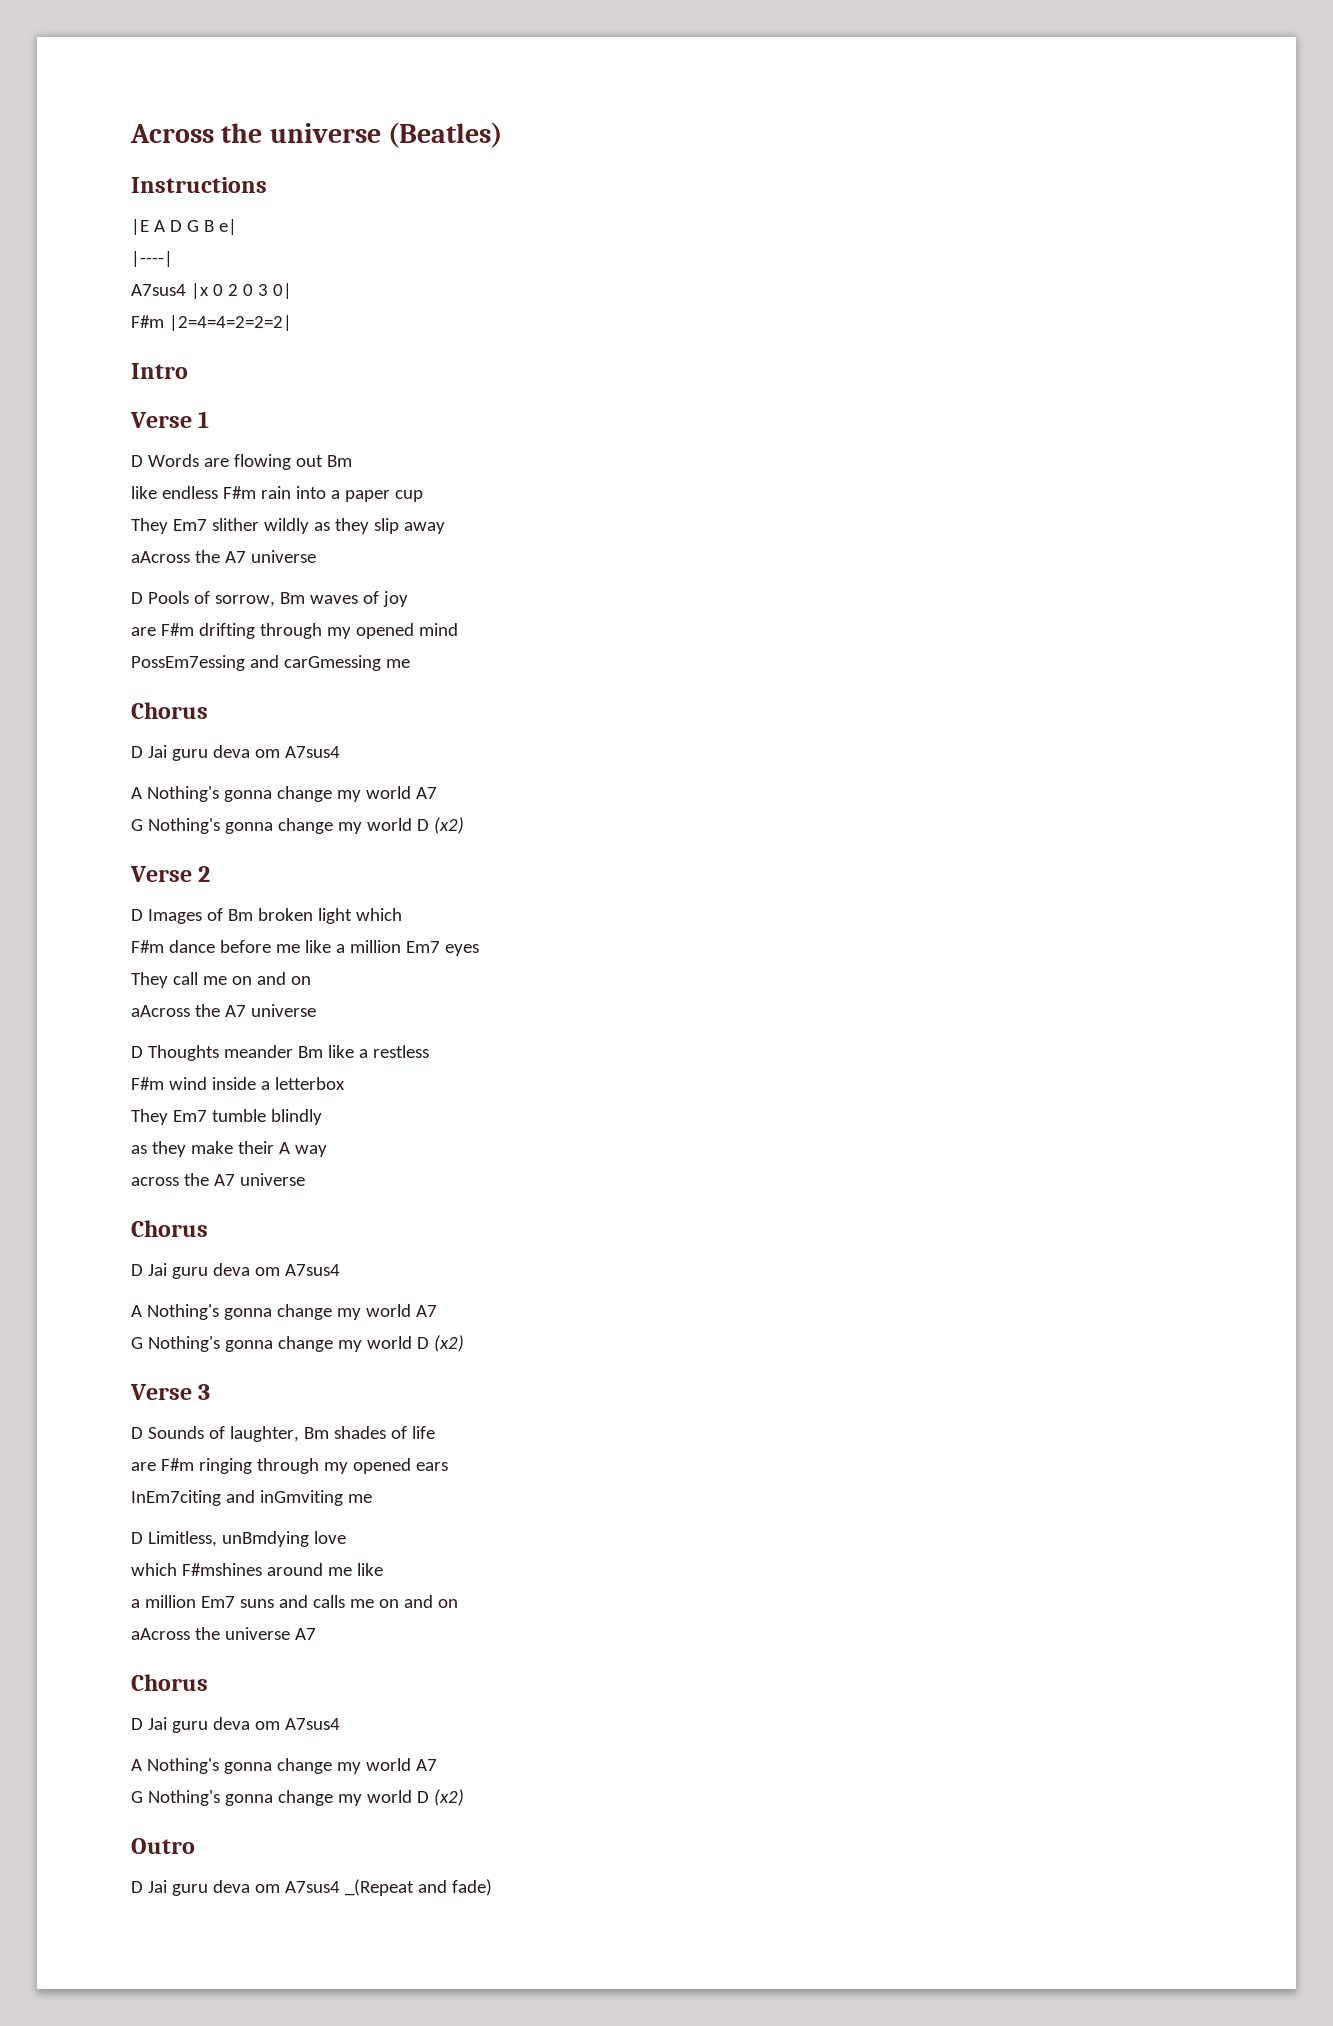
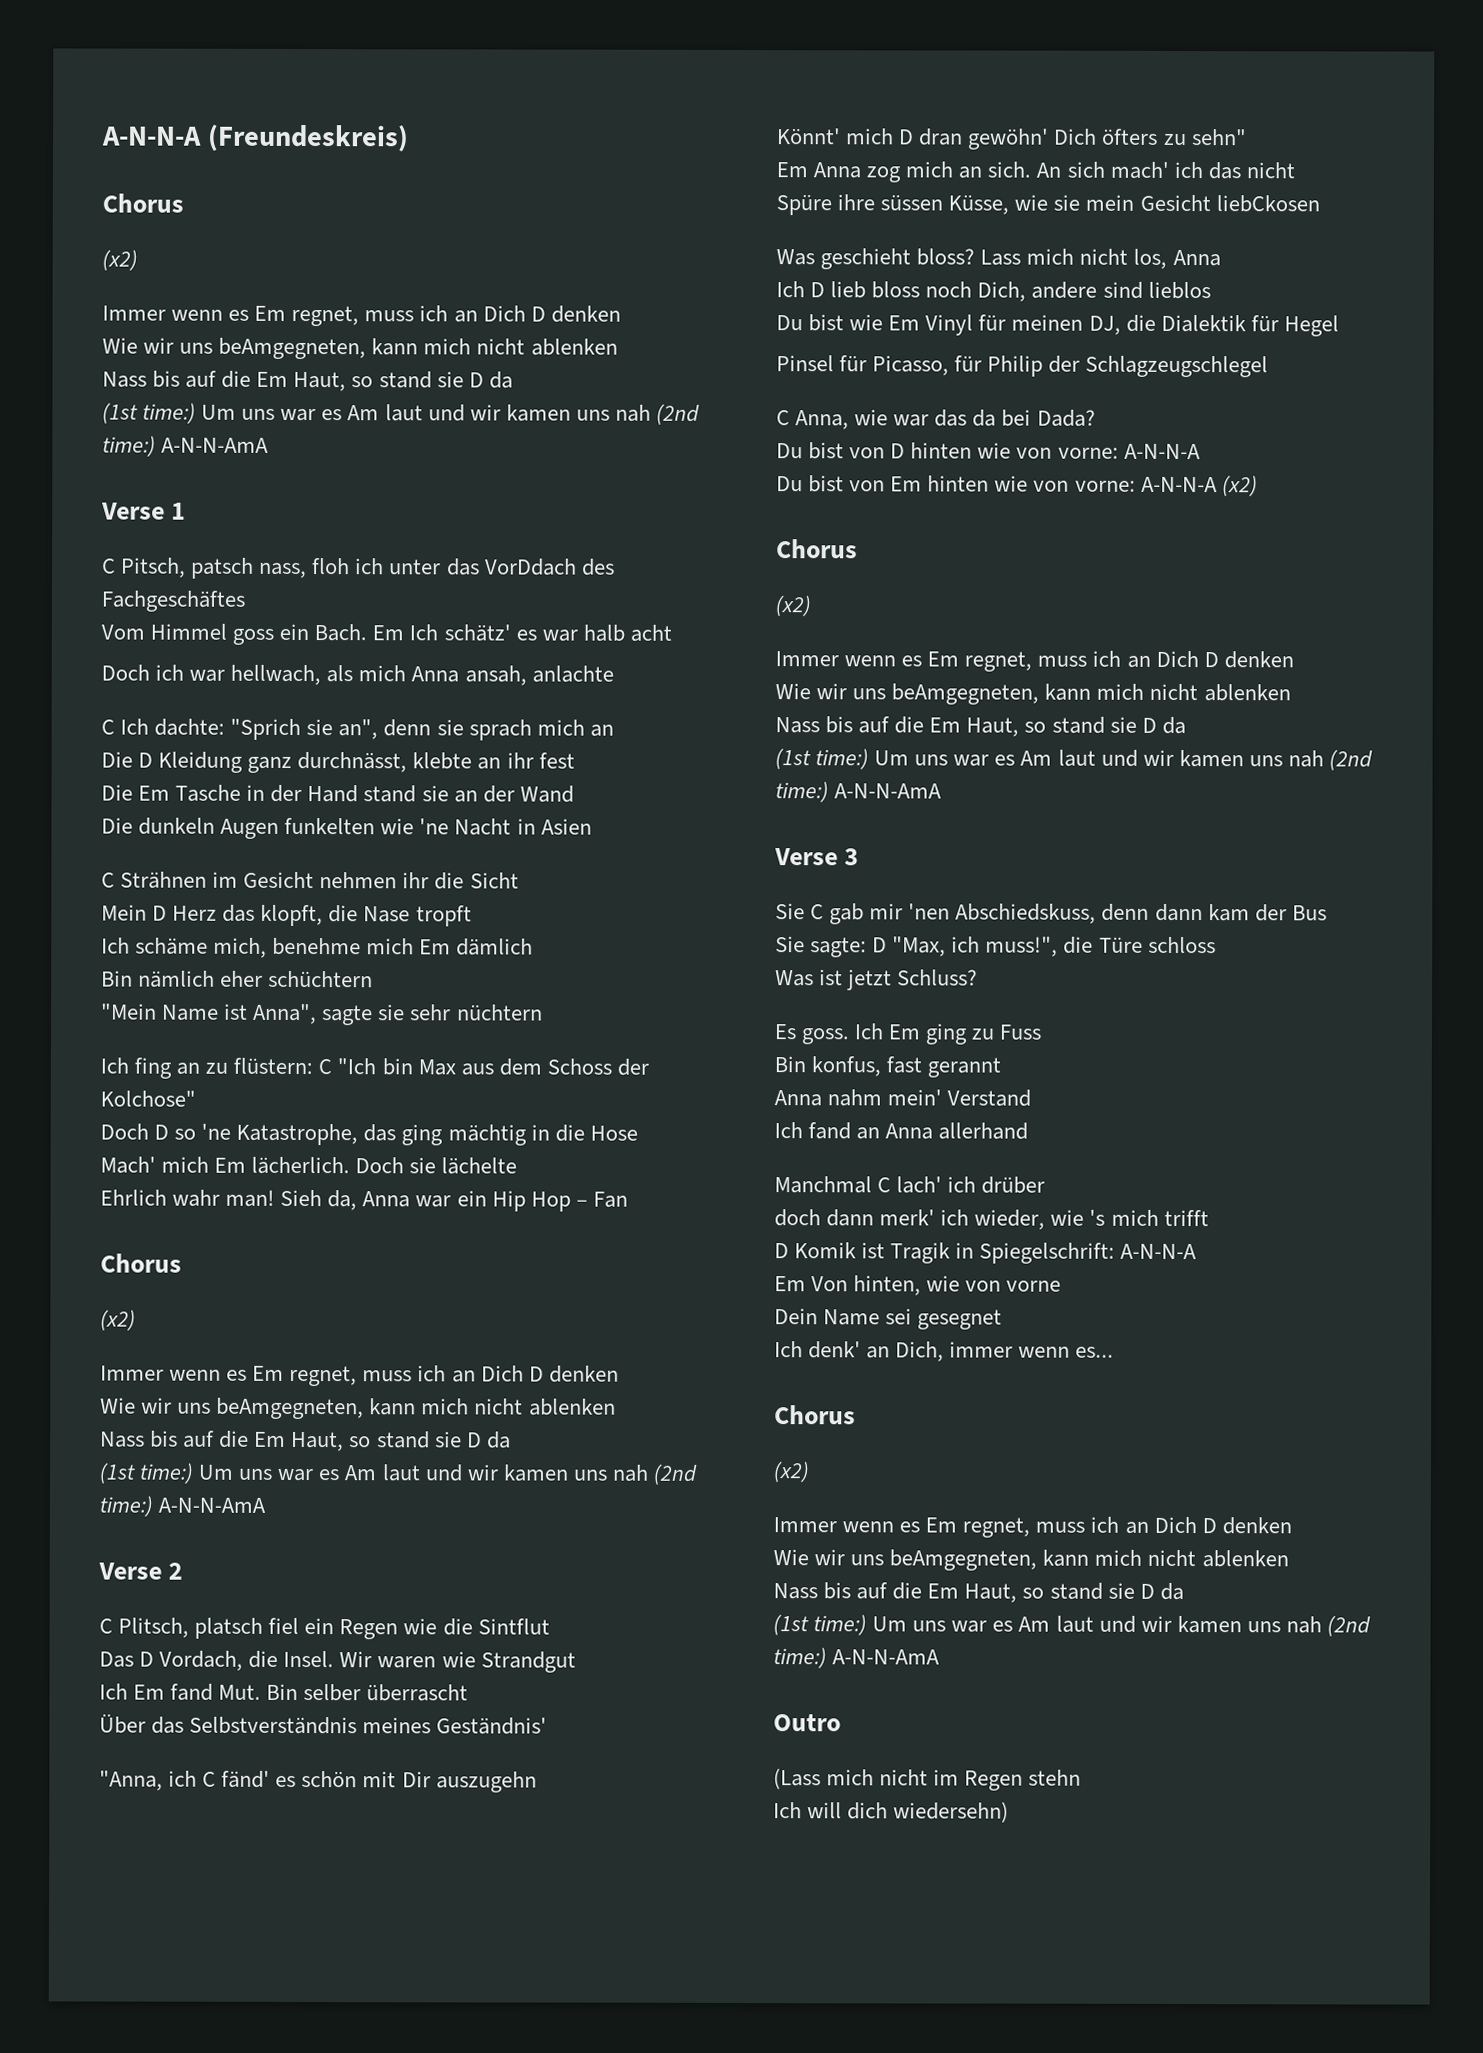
[130,122,503,148] [131,177,267,193] [131,219,237,235] [131,251,173,267] [131,283,292,299] [131,315,292,331] [131,363,188,379] [130,411,210,428] [131,454,352,470] [131,486,423,502] [131,518,445,534] [131,550,316,563] [131,591,408,607] [131,623,458,639] [131,655,410,671] [131,702,208,719] [131,745,340,761] [131,786,437,802] [131,817,464,834] [130,866,211,882] [131,908,402,924] [131,940,479,956] [131,972,311,988] [131,1004,316,1017] [131,1045,429,1061] [131,1077,345,1090] [131,1109,322,1125] [131,1141,327,1157] [131,1173,305,1186] [131,1220,208,1237] [131,1263,340,1279] [131,1304,437,1320] [131,1335,464,1352] [130,1384,211,1400] [131,1426,435,1442] [131,1458,448,1474] [131,1490,372,1506] [131,1531,346,1547] [131,1563,383,1576] [131,1595,458,1608] [131,1627,316,1640] [131,1674,208,1691] [131,1717,340,1733] [131,1758,437,1774] [131,1789,464,1806] [131,1838,195,1854] [131,1879,492,1896] Across the universe (Beatles) // Instructions // |E A D G B e| // |----| // A7sus4 |x 0 2 0 3 0| // F#m |2=4=4=2=2=2| // Intro // Verse 1 // D Words are flowing out Bm // like endless F#m rain into a paper cup // They Em7 slither wildly as they slip away // aAcross the A7 universe // D Pools of sorrow, Bm waves of joy // are F#m drifting through my opened mind // PossEm7essing and carGmessing me // Chorus // D Jai guru deva om A7sus4 // A Nothing's gonna change my world A7 // G Nothing's gonna change my world D (x2) // Verse 2 // D Images of Bm broken light which // F#m dance before me like a million Em7 eyes // They call me on and on // aAcross the A7 universe // D Thoughts meander Bm like a restless // F#m wind inside a letterbox // They Em7 tumble blindly // as they make their A way // across the A7 universe // Chorus // D Jai guru deva om A7sus4 // A Nothing's gonna change my world A7 // G Nothing's gonna change my world D (x2) // Verse 3 // D Sounds of laughter, Bm shades of life // are F#m ringing through my opened ears // InEm7citing and inGmviting me // D Limitless, unBmdying love // which F#mshines around me like // a million Em7 suns and calls me on and on // aAcross the universe A7 // Chorus // D Jai guru deva om A7sus4 // A Nothing's gonna change my world A7 // G Nothing's gonna change my world D (x2) // Outro // D Jai guru deva om A7sus4 _(Repeat and fade) -> [101,124,409,153] [102,193,184,213] [102,249,138,271] [102,305,621,327] [102,337,618,360] [102,370,513,392] [102,402,700,425] [102,435,270,457] [101,502,187,520] [102,557,615,579] [101,590,245,612] [101,623,672,645] [101,664,614,686] [101,718,614,741] [101,751,575,773] [101,784,574,803] [101,817,592,839] [101,871,519,890] [101,904,472,927] [101,937,534,958] [101,970,374,988] [101,1003,543,1026] [100,1057,649,1079] [100,1090,196,1107] [100,1123,638,1146] [100,1156,518,1175] [100,1189,628,1212] [100,1253,182,1273] [100,1309,136,1331] [100,1365,619,1387] [100,1397,616,1420] [100,1430,511,1452] [99,1462,698,1485] [99,1495,267,1517] [98,1562,184,1580] [99,1617,550,1640] [99,1650,576,1673] [99,1683,469,1702] [99,1713,548,1735] [99,1770,537,1793] [777,128,1247,150] [776,161,1295,183] [776,194,1320,216] [776,248,1221,270] [776,281,1211,302] [776,314,1339,337] [776,355,1269,378] [776,409,1096,430] [776,442,1201,460] [776,475,1258,497] [776,539,858,559] [775,595,811,617] [775,650,1294,672] [775,683,1291,705] [775,716,1186,737] [775,748,1373,771] [775,781,943,803] [774,848,860,866] [775,903,1327,925] [775,936,1216,958] [775,969,979,991] [774,1023,1043,1045] [774,1056,1002,1078] [774,1089,1032,1107] [774,1122,1029,1140] [774,1176,1046,1194] [774,1209,1209,1230] [774,1242,1198,1264] [774,1275,1062,1296] [774,1308,1003,1330] [774,1341,1115,1362] [774,1405,856,1425] [773,1461,810,1483] [773,1516,1292,1538] [773,1549,1289,1571] [773,1582,1184,1603] [773,1614,1371,1637] [773,1647,941,1669] [773,1714,841,1732] [773,1768,1082,1791] [773,1801,1010,1823] A-N-N-A (Freundeskreis) // Chorus // (x2) // Immer wenn es Em regnet, muss ich an Dich D denken // Wie wir uns beAmgegneten, kann mich nicht ablenken // Nass bis auf die Em Haut, so stand sie D da // (1st time:) Um uns war es Am laut und wir kamen uns nah (2nd time:) A-N-N-AmA // Verse 1 // C Pitsch, patsch nass, floh ich unter das VorDdach des Fachgeschäftes // Vom Himmel goss ein Bach. Em Ich schätz' es war halb acht // Doch ich war hellwach, als mich Anna ansah, anlachte // C Ich dachte: "Sprich sie an", denn sie sprach mich an // Die D Kleidung ganz durchnässt, klebte an ihr fest // Die Em Tasche in der Hand stand sie an der Wand // Die dunkeln Augen funkelten wie 'ne Nacht in Asien // C Strähnen im Gesicht nehmen ihr die Sicht // Mein D Herz das klopft, die Nase tropft // Ich schäme mich, benehme mich Em dämlich // Bin nämlich eher schüchtern // "Mein Name ist Anna", sagte sie sehr nüchtern // Ich fing an zu flüstern: C "Ich bin Max aus dem Schoss der Kolchose" // Doch D so 'ne Katastrophe, das ging mächtig in die Hose // Mach' mich Em lächerlich. Doch sie lächelte // Ehrlich wahr man! Sieh da, Anna war ein Hip Hop – Fan // Chorus // (x2) // Immer wenn es Em regnet, muss ich an Dich D denken // Wie wir uns beAmgegneten, kann mich nicht ablenken // Nass bis auf die Em Haut, so stand sie D da // (1st time:) Um uns war es Am laut und wir kamen uns nah (2nd time:) A-N-N-AmA // Verse 2 // C Plitsch, platsch fiel ein Regen wie die Sintflut // Das D Vordach, die Insel. Wir waren wie Strandgut // Ich Em fand Mut. Bin selber überrascht // Über das Selbstverständnis meines Geständnis' // "Anna, ich C fänd' es schön mit Dir auszugehn // Könnt' mich D dran gewöhn' Dich öfters zu sehn" // Em Anna zog mich an sich. An sich mach' ich das nicht // Spüre ihre süssen Küsse, wie sie mein Gesicht liebCkosen // Was geschieht bloss? Lass mich nicht los, Anna // Ich D lieb bloss noch Dich, andere sind lieblos // Du bist wie Em Vinyl für meinen DJ, die Dialektik für Hegel // Pinsel für Picasso, für Philip der Schlagzeugschlegel // C Anna, wie war das da bei Dada? // Du bist von D hinten wie von vorne: A-N-N-A // Du bist von Em hinten wie von vorne: A-N-N-A (x2) // Chorus // (x2) // Immer wenn es Em regnet, muss ich an Dich D denken // Wie wir uns beAmgegneten, kann mich nicht ablenken // Nass bis auf die Em Haut, so stand sie D da // (1st time:) Um uns war es Am laut und wir kamen uns nah (2nd time:) A-N-N-AmA // Verse 3 // Sie C gab mir 'nen Abschiedskuss, denn dann kam der Bus // Sie sagte: D "Max, ich muss!", die Türe schloss // Was ist jetzt Schluss? // Es goss. Ich Em ging zu Fuss // Bin konfus, fast gerannt // Anna nahm mein' Verstand // Ich fand an Anna allerhand // Manchmal C lach' ich drüber // doch dann merk' ich wieder, wie 's mich trifft // D Komik ist Tragik in Spiegelschrift: A-N-N-A // Em Von hinten, wie von vorne // Dein Name sei gesegnet // Ich denk' an Dich, immer wenn es... // Chorus // (x2) // Immer wenn es Em regnet, muss ich an Dich D denken // Wie wir uns beAmgegneten, kann mich nicht ablenken // Nass bis auf die Em Haut, so stand sie D da // (1st time:) Um uns war es Am laut und wir kamen uns nah (2nd time:) A-N-N-AmA // Outro // (Lass mich nicht im Regen stehn // Ich will dich wiedersehn)

